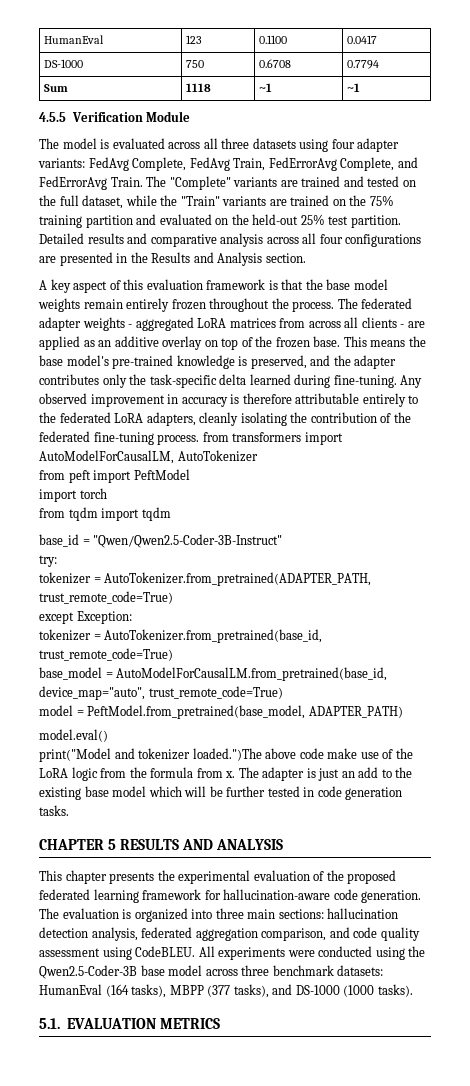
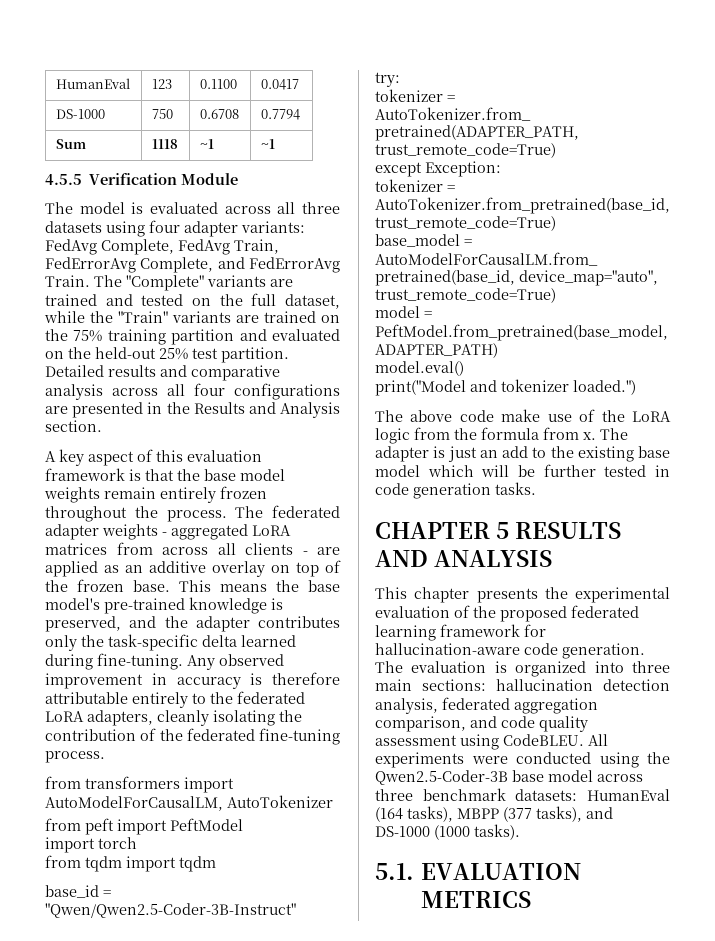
(200, 439) none -> (105, 757) //
[192,748,262,761] loaded.")The -> [573,380,636,395] [375,410,403,422] loaded.") // The

